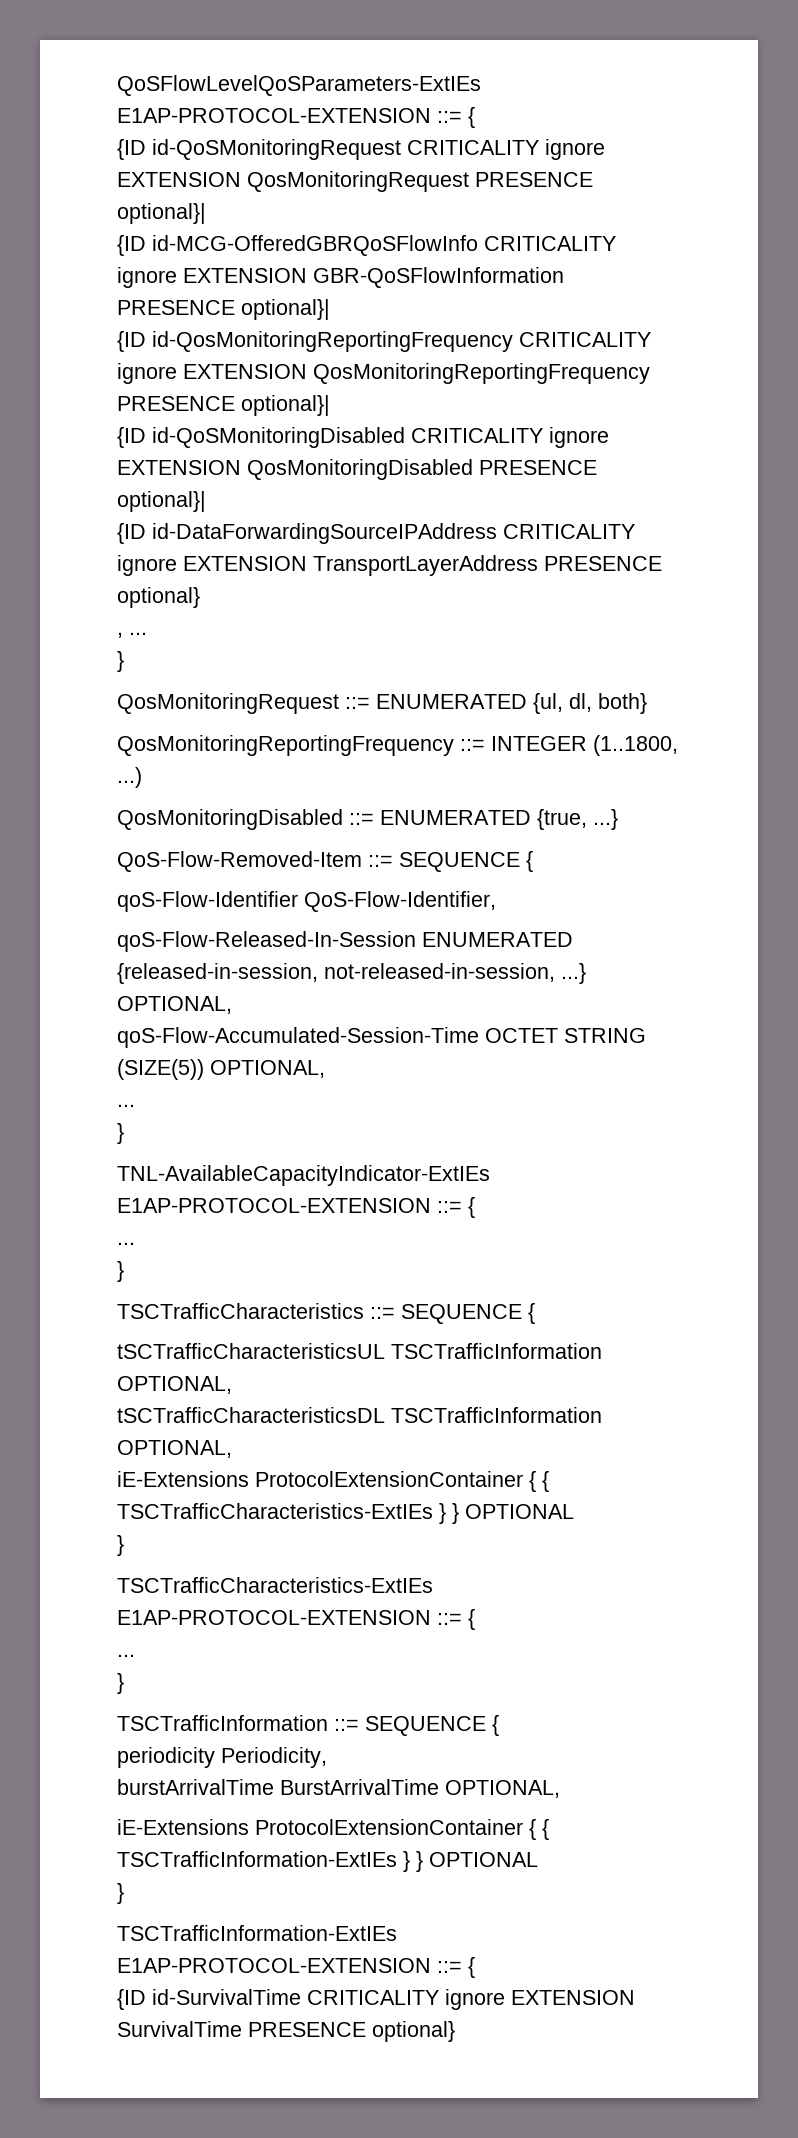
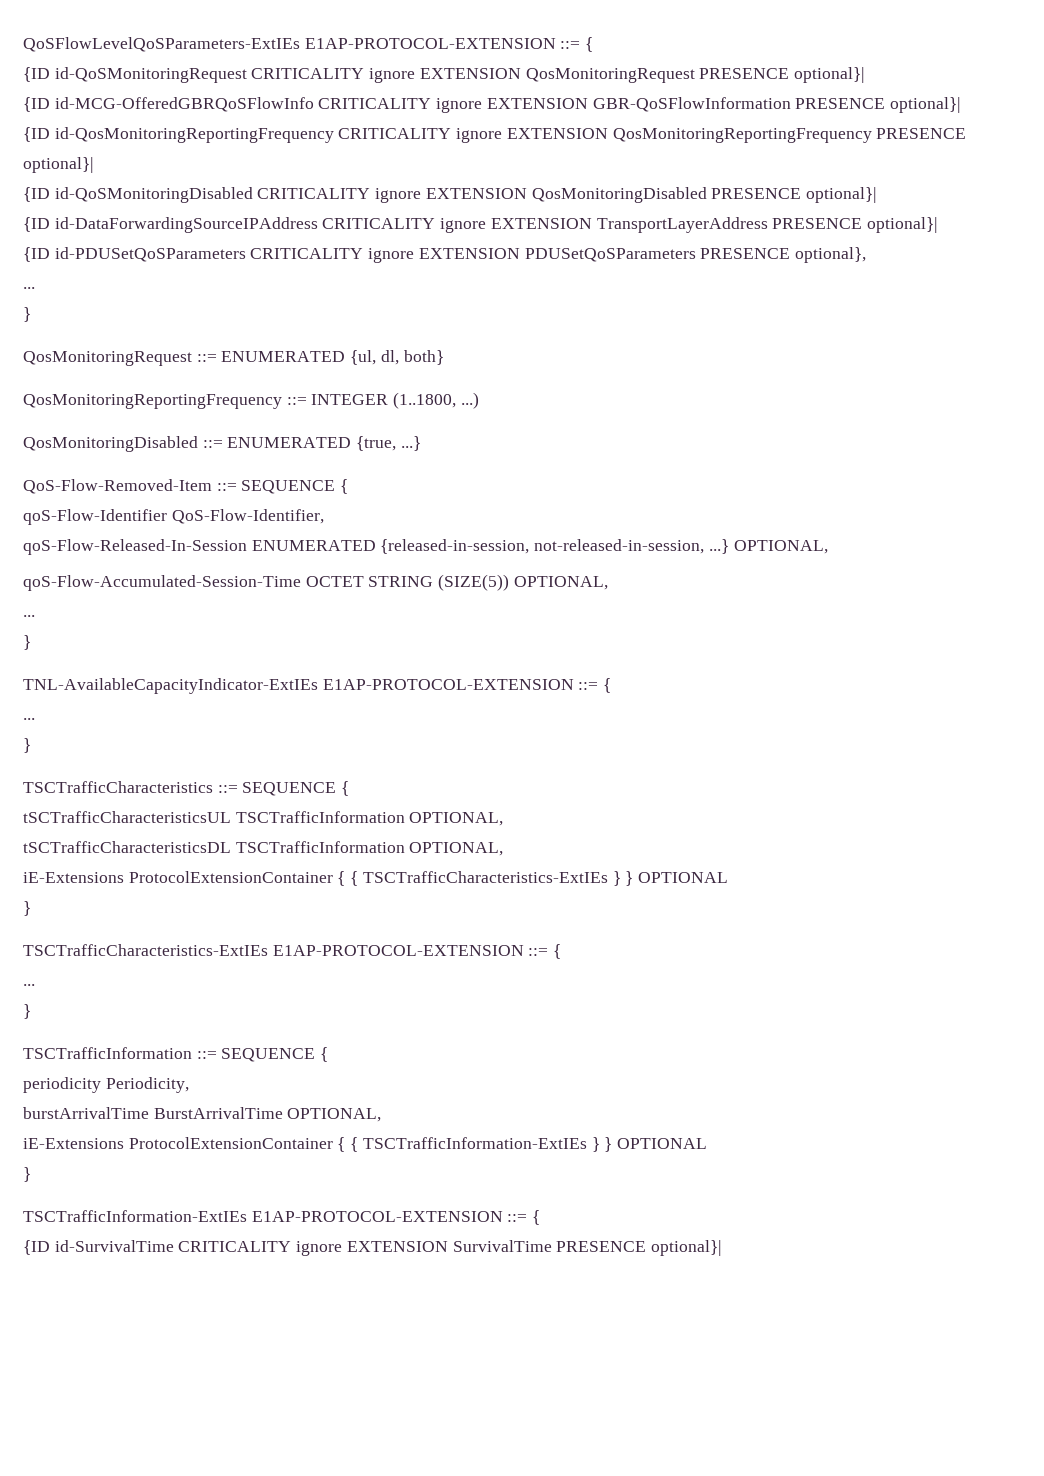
[117,587,200,608] [117,632,123,638] optional} // , -> [867,217,939,233] [23,247,867,263] optional}| // {ID id-PDUSetQoSParameters CRITICALITY ignore EXTENSION PDUSetQoSParameters PRESENCE optional}, //
[372,2021,455,2042] optional} -> [651,1240,723,1256] optional}|

